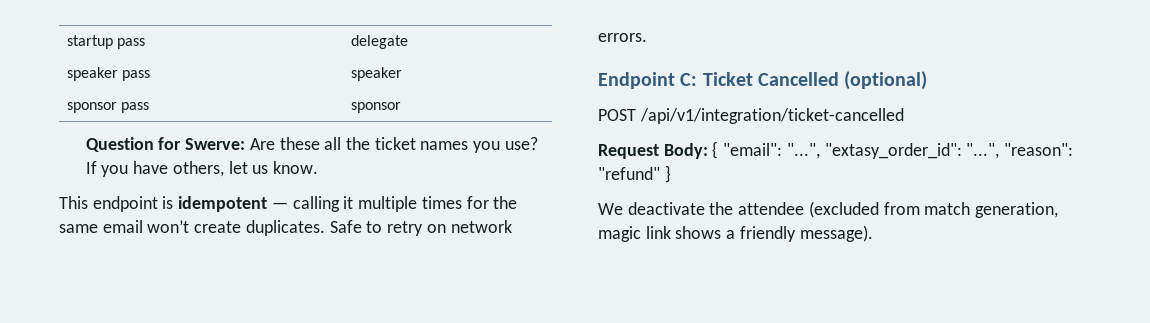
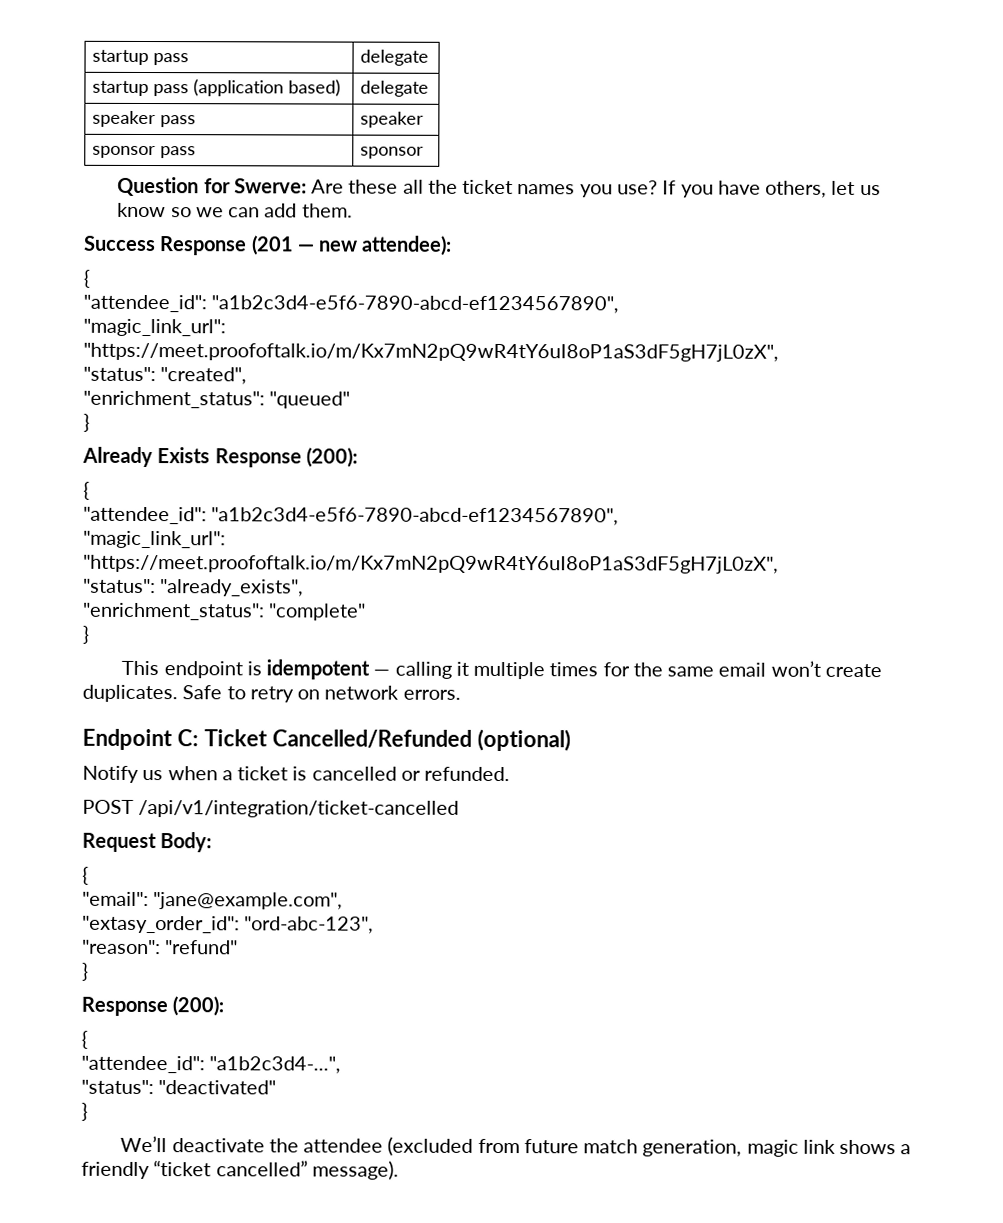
(408, 42) none -> [92,79,342,97] [360,80,430,97] // startup pass (application based) | delegate
[272,161,318,174] know. -> [117,202,353,218] [84,235,453,256] [83,269,90,288] [83,294,620,314] [83,318,226,337] [83,342,779,362] [83,366,248,385] [83,390,351,409] [83,413,90,432] [82,446,358,468] [83,481,90,500] [83,506,620,526] [83,530,226,549] [83,554,779,574] [83,578,305,597] [82,602,367,621] [82,625,89,644] know so we can add them. // Success Response (201 — new attendee): // { // "attendee_id": "a1b2c3d4-e5f6-7890-abcd-ef1234567890", // "magic_link_url": "https://meet.proofoftalk.io/m/Kx7mN2pQ9wR4tY6uI8oP1aS3dF5gH7jL0zX", // "status": "created", // "enrichment_status": "queued" // } // Already Exists Response (200): // { // "attendee_id": "a1b2c3d4-e5f6-7890-abcd-ef1234567890", // "magic_link_url": "https://meet.proofoftalk.io/m/Kx7mN2pQ9wR4tY6uI8oP1aS3dF5gH7jL0zX", // "status": "already_exists", // "enrichment_status": "complete" // }
[757,72,839,86] Cancelled -> [271,729,472,748] Cancelled/Refunded
(928, 80) none -> [82,765,511,783] // Notify us when a ticket is cancelled or refunded.
[712,141,1000,159] { "email": "...", "extasy_order_id": "...", -> [82,866,89,885] [82,891,344,910] [82,915,375,934] // { // "email": "jane@example.com", // "extasy_order_id": "ord-abc-123", //
[664,165,671,183] [598,203,623,215] } // We -> [81,962,89,981] [81,996,225,1017] [81,1030,88,1049] [81,1055,342,1074] [81,1079,277,1095] [81,1102,88,1121] [120,1135,168,1153] // } // Response (200): // { // "attendee_id": "a1b2c3d4-...", // "status": "deactivated" // } // We’ll
(920, 208) none -> [523,1139,579,1154] future
(796, 234) none -> [153,1160,308,1177] “ticket cancelled”

